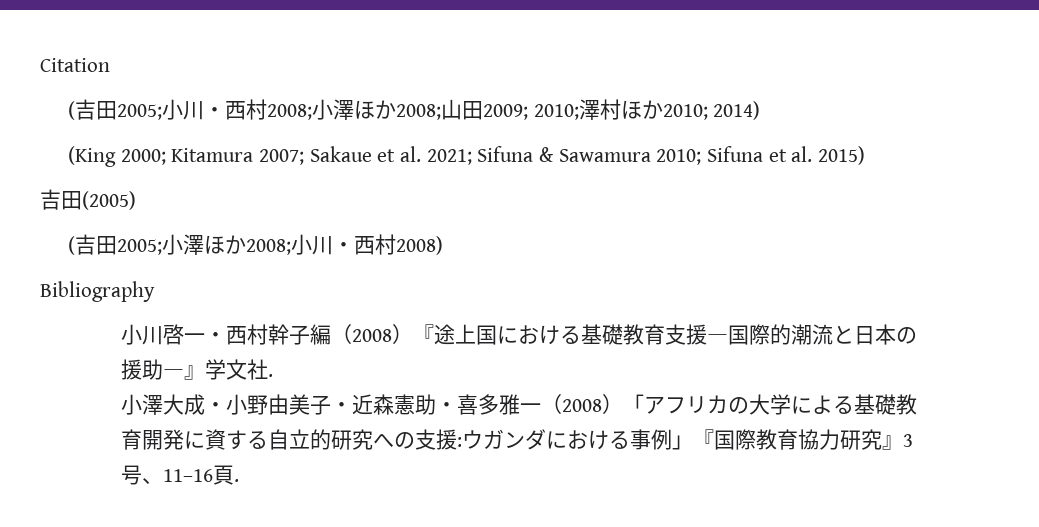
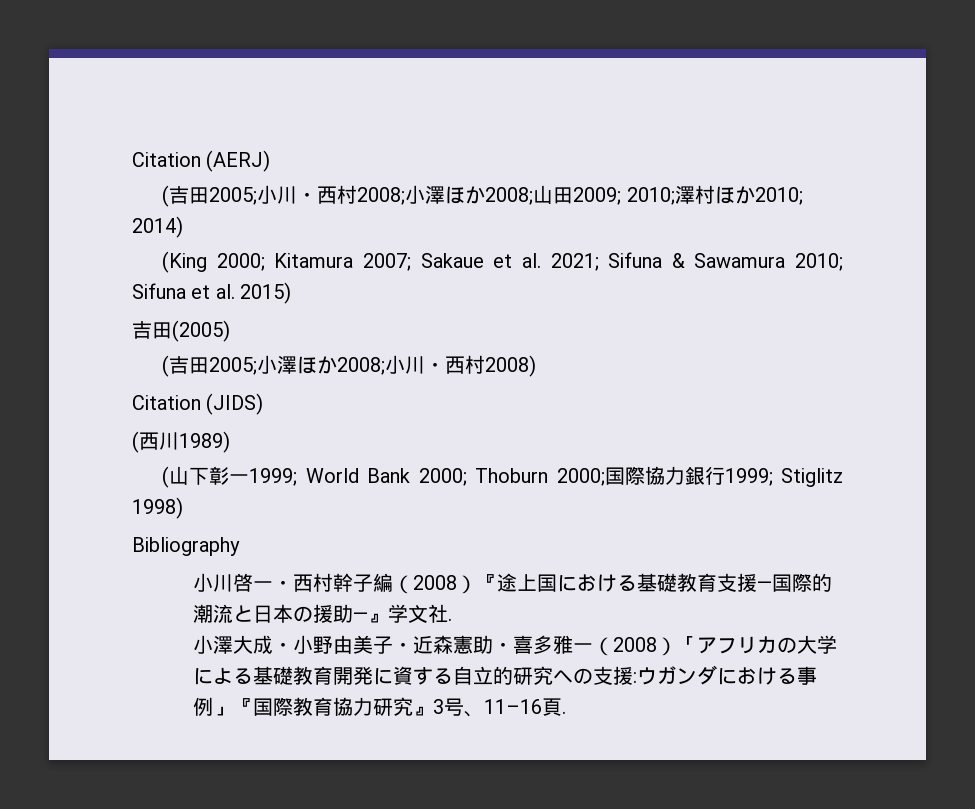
[40,58,110,72] Citation -> [132,150,271,172] Citation (AERJ)
(443, 245) none -> [132,393,264,415] [132,431,230,453] [162,466,843,488] [132,497,183,519] // Citation (JIDS) // (西川1989) // (山下彰一1999; World Bank 2000; Thoburn 2000;国際協力銀行1999; Stiglitz 1998)

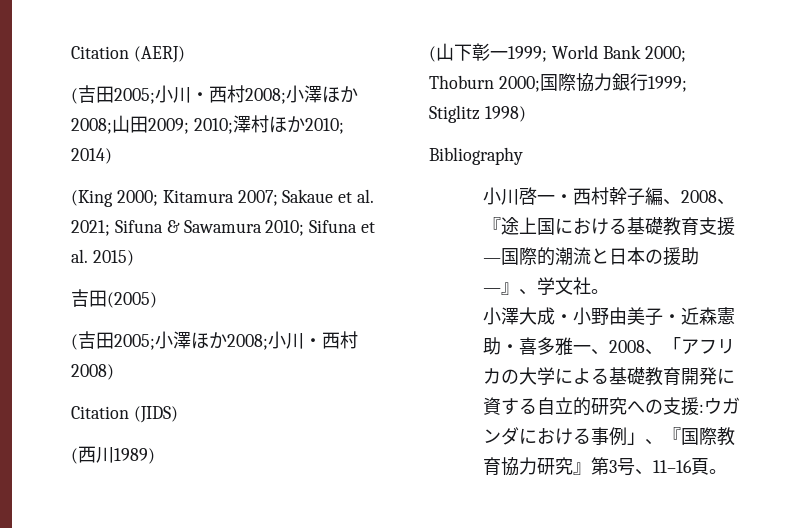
[393,575,478,594] （2008） -> [662,190,735,205] 、2008、
[388,604,453,623] 学文社. -> [518,277,609,295] 、学文社。
[593,637,678,656] （2008） -> [590,340,663,355] 、2008、
(234, 711) none -> [644,439,663,445] 、
(434, 711) none -> [590,457,609,475] 第
[562,711,567,714] . -> [708,469,727,474] 。

